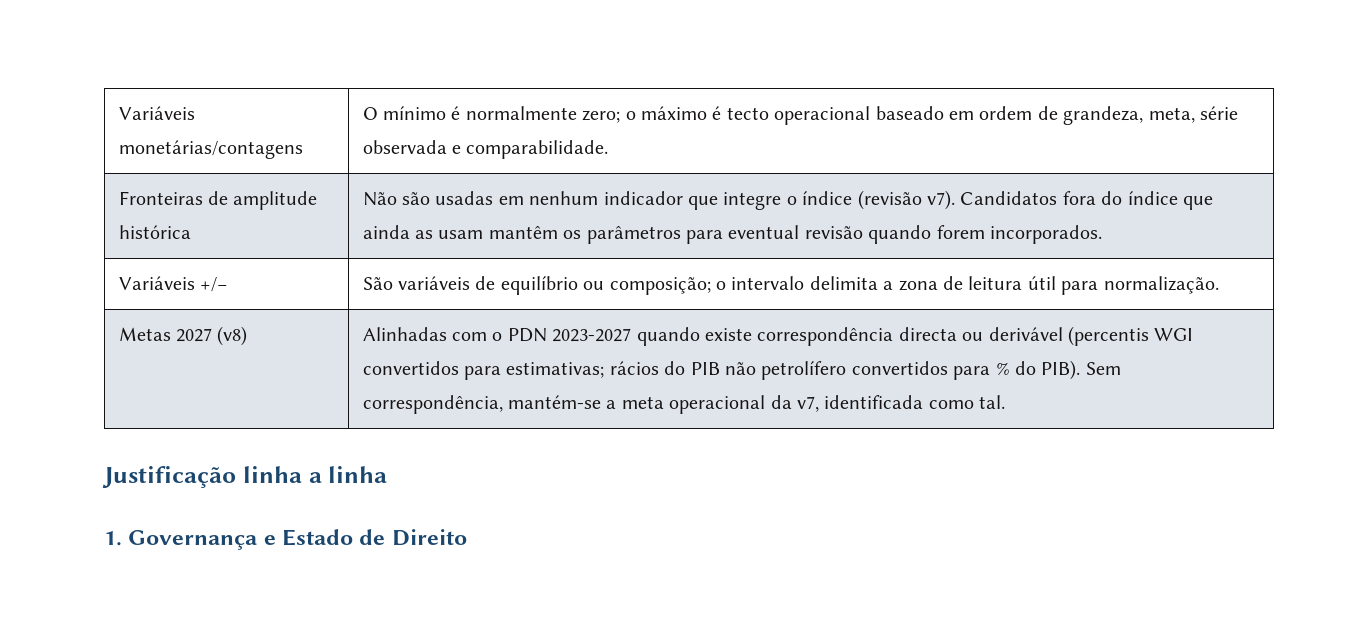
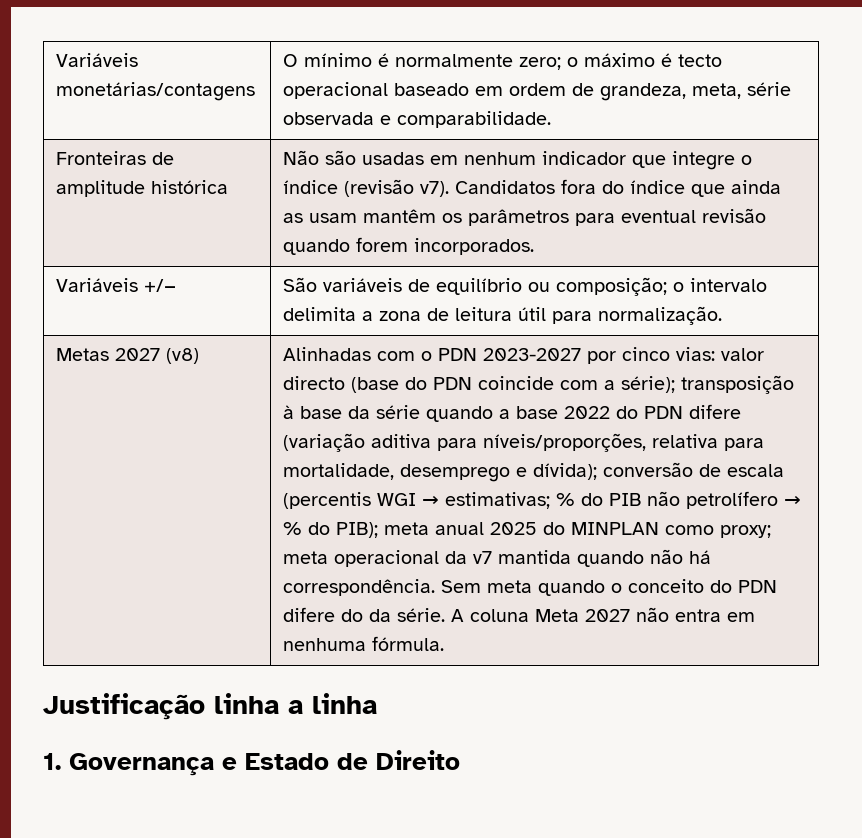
[636,326,1194,346] [362,360,1121,380] [362,395,1006,414] quando existe correspondência directa ou derivável (percentis WGI convertidos para estimativas; rácios do PIB não petrolífero convertidos para % do PIB). Sem correspondência, mantém-se a meta operacional da v7, identificada como tal. -> [586,347,764,364] [282,375,794,394] [282,404,741,422] [282,433,764,452] [282,462,784,482] [282,491,801,509] [282,522,771,538] [282,549,711,567] [282,579,777,596] [282,607,755,622] [282,636,444,651] por cinco vias: valor directo (base do PDN coincide com a série); transposição à base da série quando a base 2022 do PDN difere (variação aditiva para níveis/proporções, relativa para mortalidade, desemprego e dívida); conversão de escala (percentis WGI → estimativas; % do PIB não petrolífero → % do PIB); meta anual 2025 do MINPLAN como proxy; meta operacional da v7 mantida quando não há correspondência. Sem meta quando o conceito do PDN difere do da série. A coluna Meta 2027 não entra em nenhuma fórmula.

